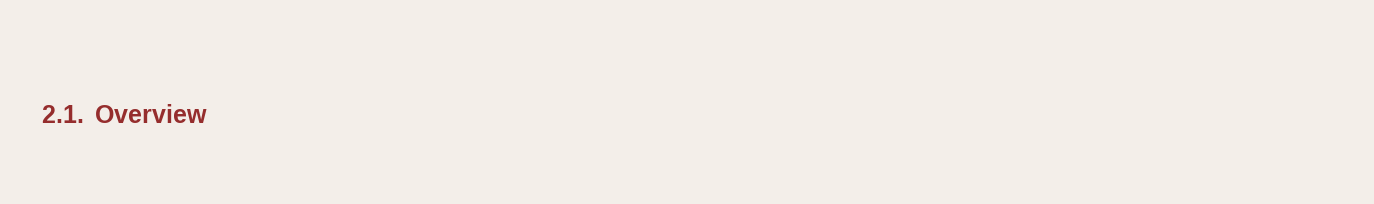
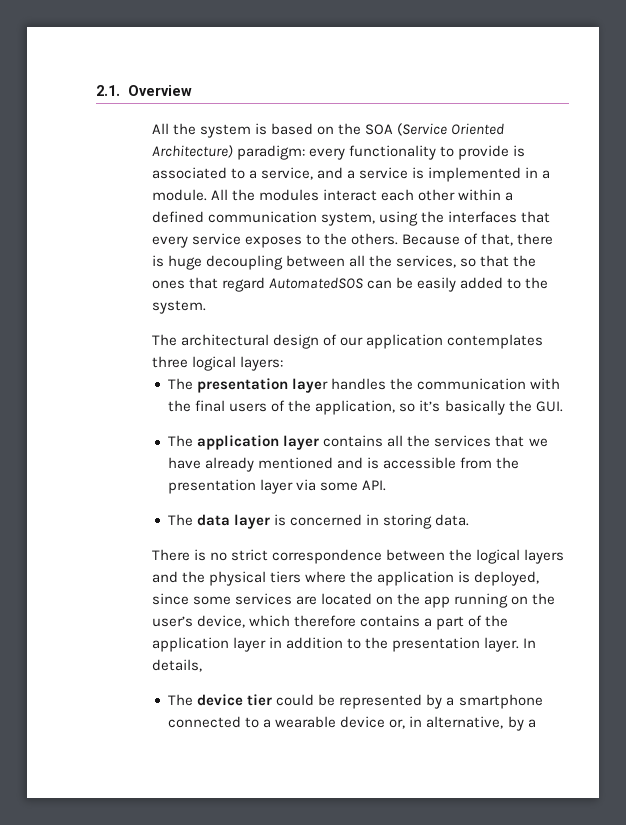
(207, 113) none -> [151,123,505,138] [151,145,525,160] [151,167,551,182] [151,189,513,201] [151,211,550,226] [151,233,554,248] [151,255,537,270] [151,277,549,292] [151,300,206,314] [151,334,543,349] [151,356,283,371] [168,378,561,393] [168,400,563,415] [168,435,548,450] [168,457,520,472] [168,479,387,494] [168,514,470,529] [151,549,564,564] [151,571,539,586] [151,593,556,608] [151,615,508,630] [151,637,536,652] [151,659,202,672] [168,694,543,709] [168,716,536,731] // All the system is based on the SOA (Service Oriented Architecture) paradigm: every functionality to provide is associated to a service, and a service is implemented in a module. All the modules interact each other within a defined communication system, using the interfaces that every service exposes to the others. Because of that, there is huge decoupling between all the services, so that the ones that regard AutomatedSOS can be easily added to the system. // The architectural design of our application contemplates three logical layers: // The presentation layer handles the communication with the final users of the application, so it’s basically the GUI. // The application layer contains all the services that we have already mentioned and is accessible from the presentation layer via some API. // The data layer is concerned in storing data. // There is no strict correspondence between the logical layers and the physical tiers where the application is deployed, since some services are located on the app running on the user’s device, which therefore contains a part of the application layer in addition to the presentation layer. In details, // The device tier could be represented by a smartphone connected to a wearable device or, in alternative, by a

